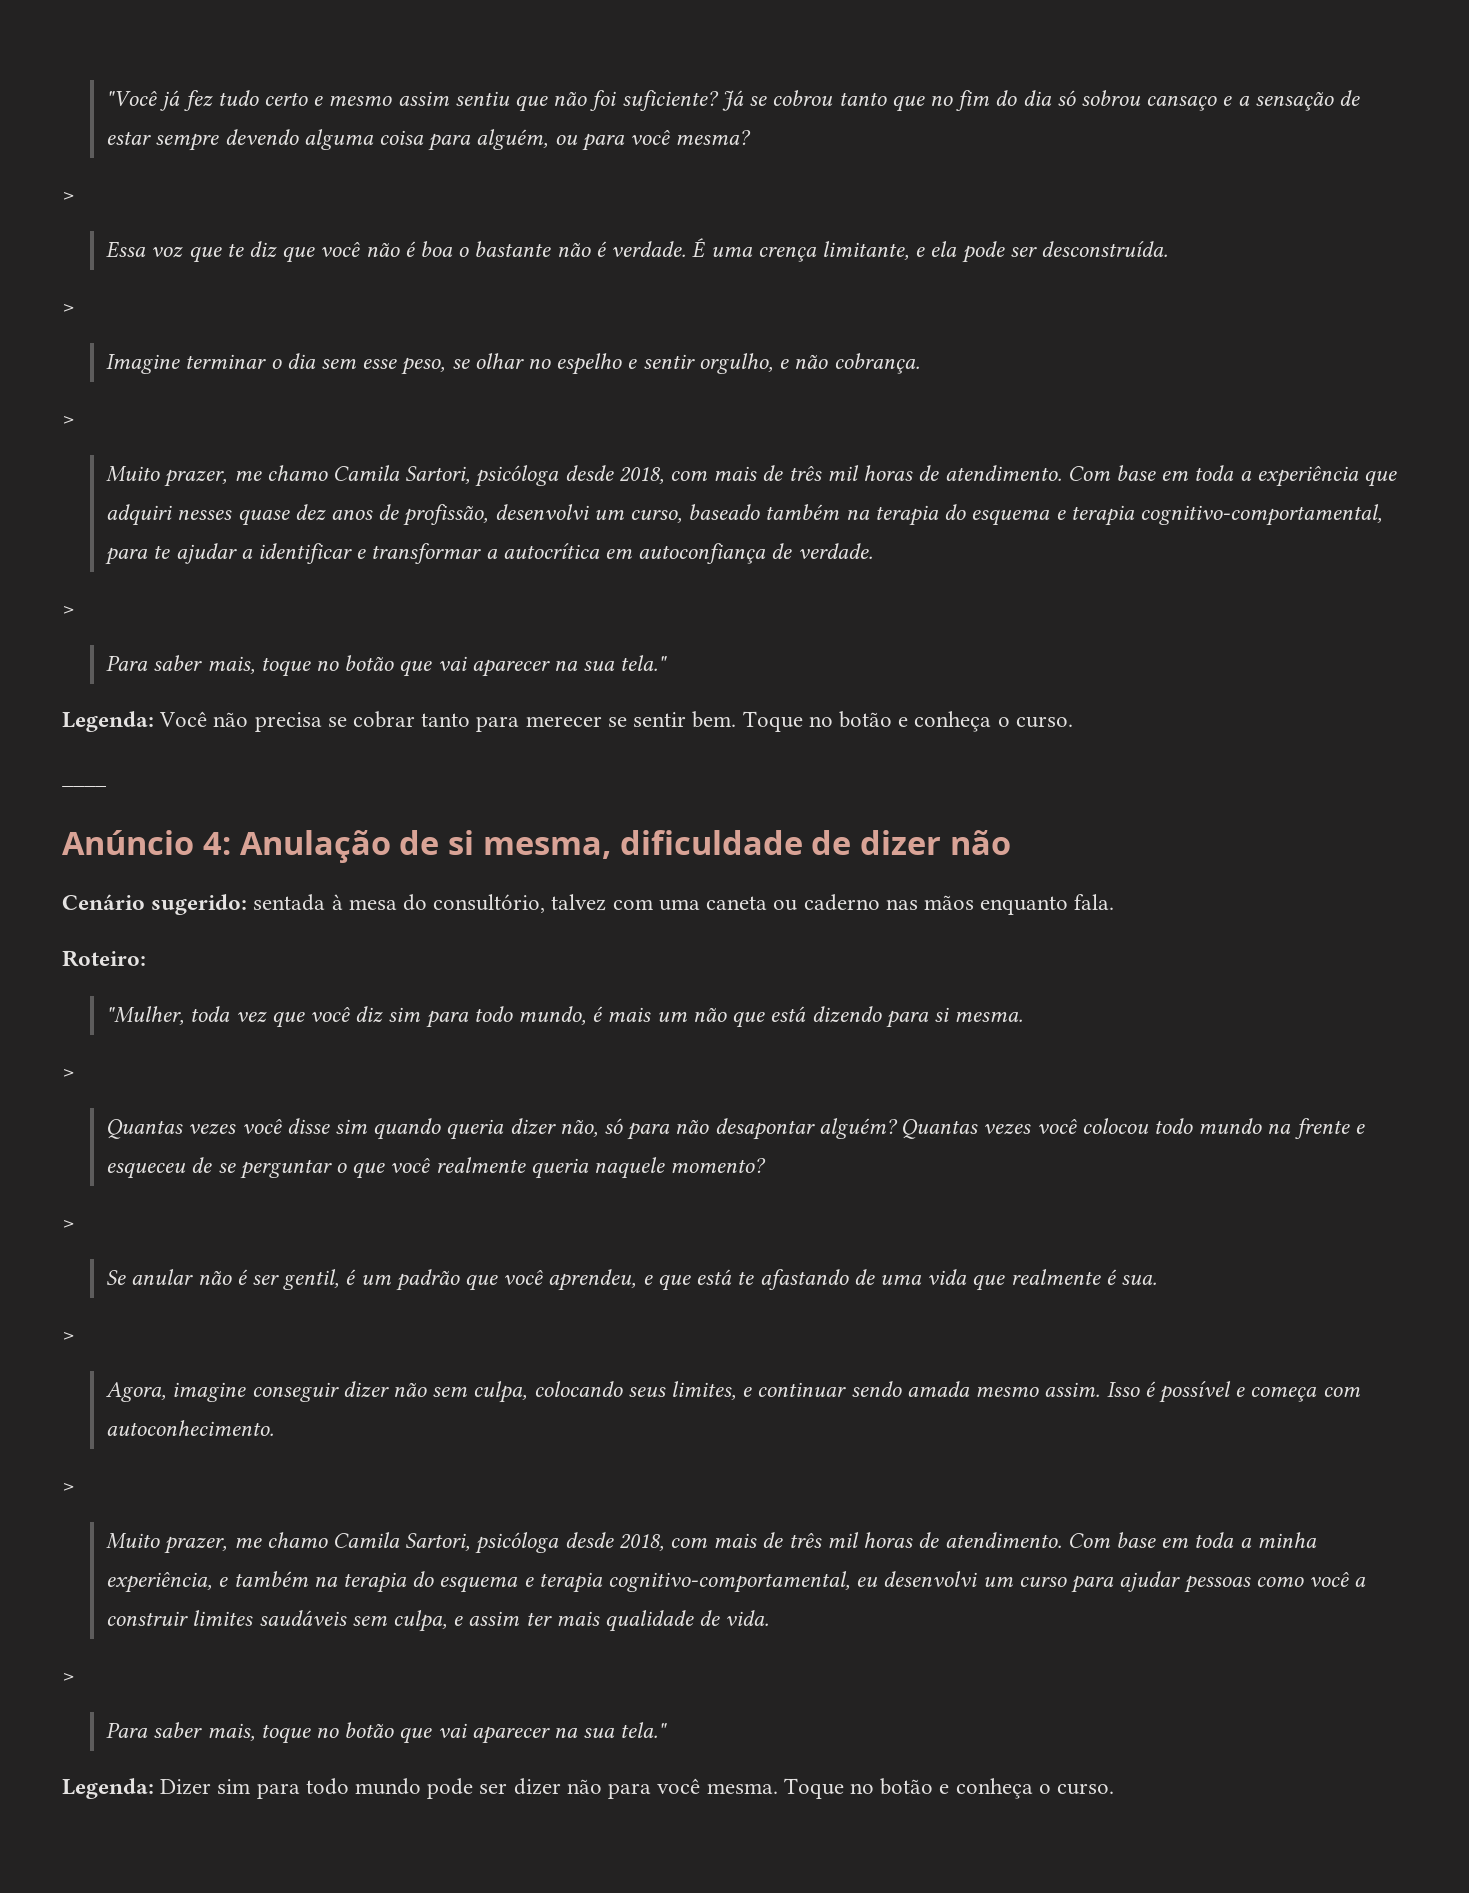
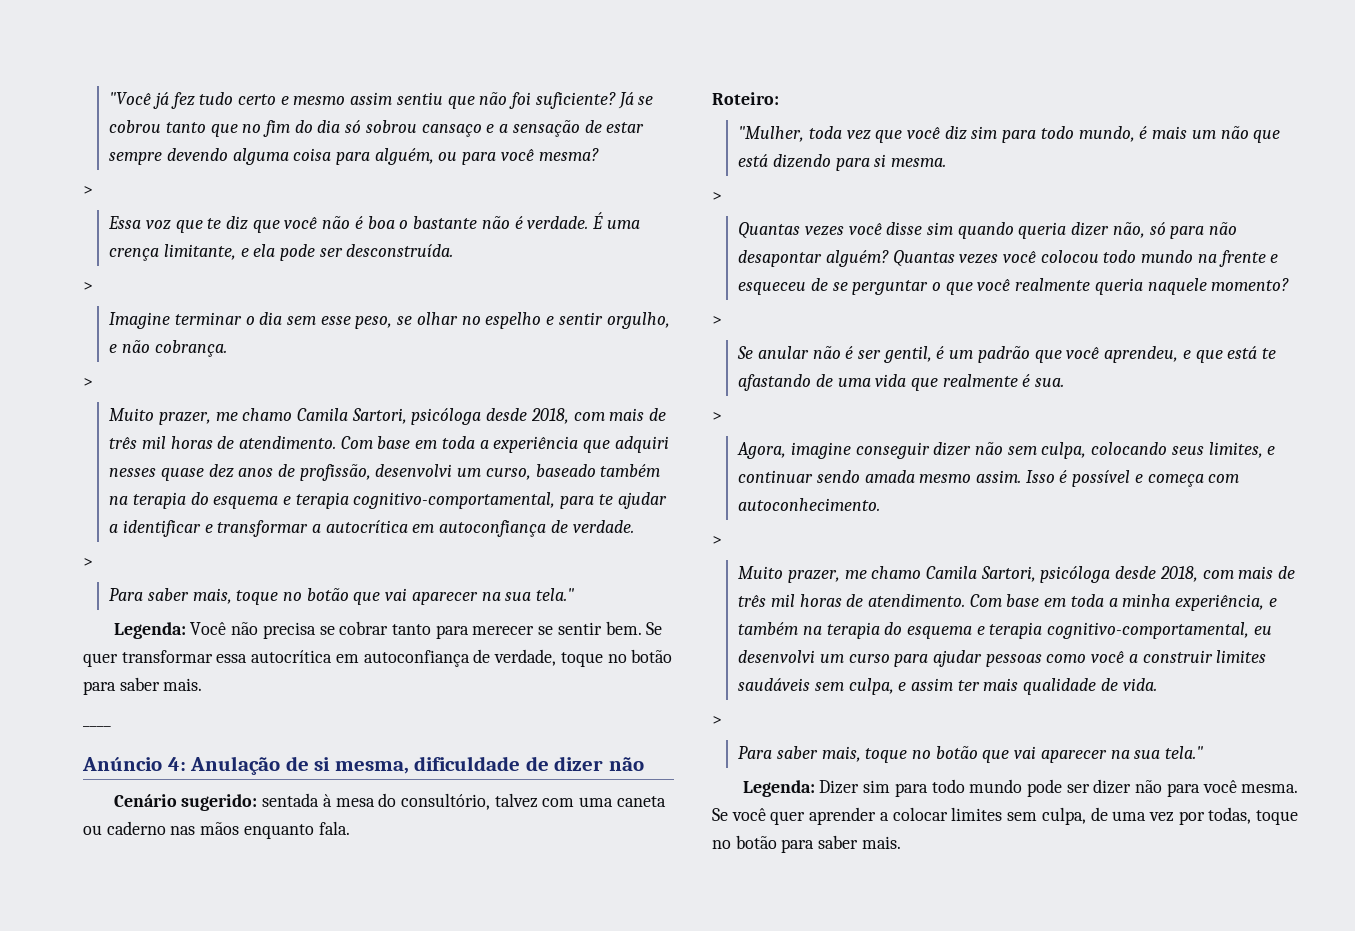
[742,711,1073,732] Toque no botão e conheça o curso. -> [646,622,663,635] [83,649,673,667] [83,677,203,695] Se quer transformar essa autocrítica em autoconfiança de verdade, toque no botão para saber mais.
[783,1778,1114,1799] Toque no botão e conheça o curso. -> [712,807,1299,825] [712,835,901,853] Se você quer aprender a colocar limites sem culpa, de uma vez por todas, toque no botão para saber mais.

